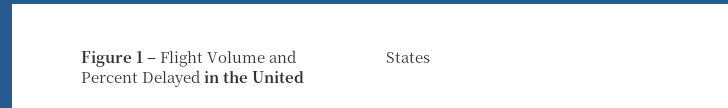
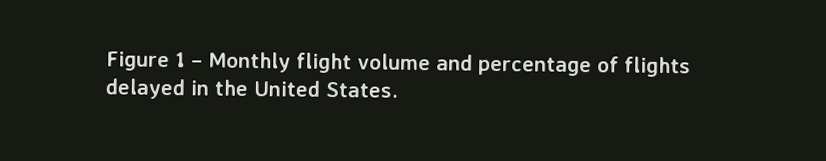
[160,50,298,67] [81,70,202,87] Flight Volume and Percent Delayed -> [208,51,691,78] [105,78,185,100] Monthly flight volume and percentage of flights delayed
[386,52,430,63] States -> [325,81,398,98] States.

